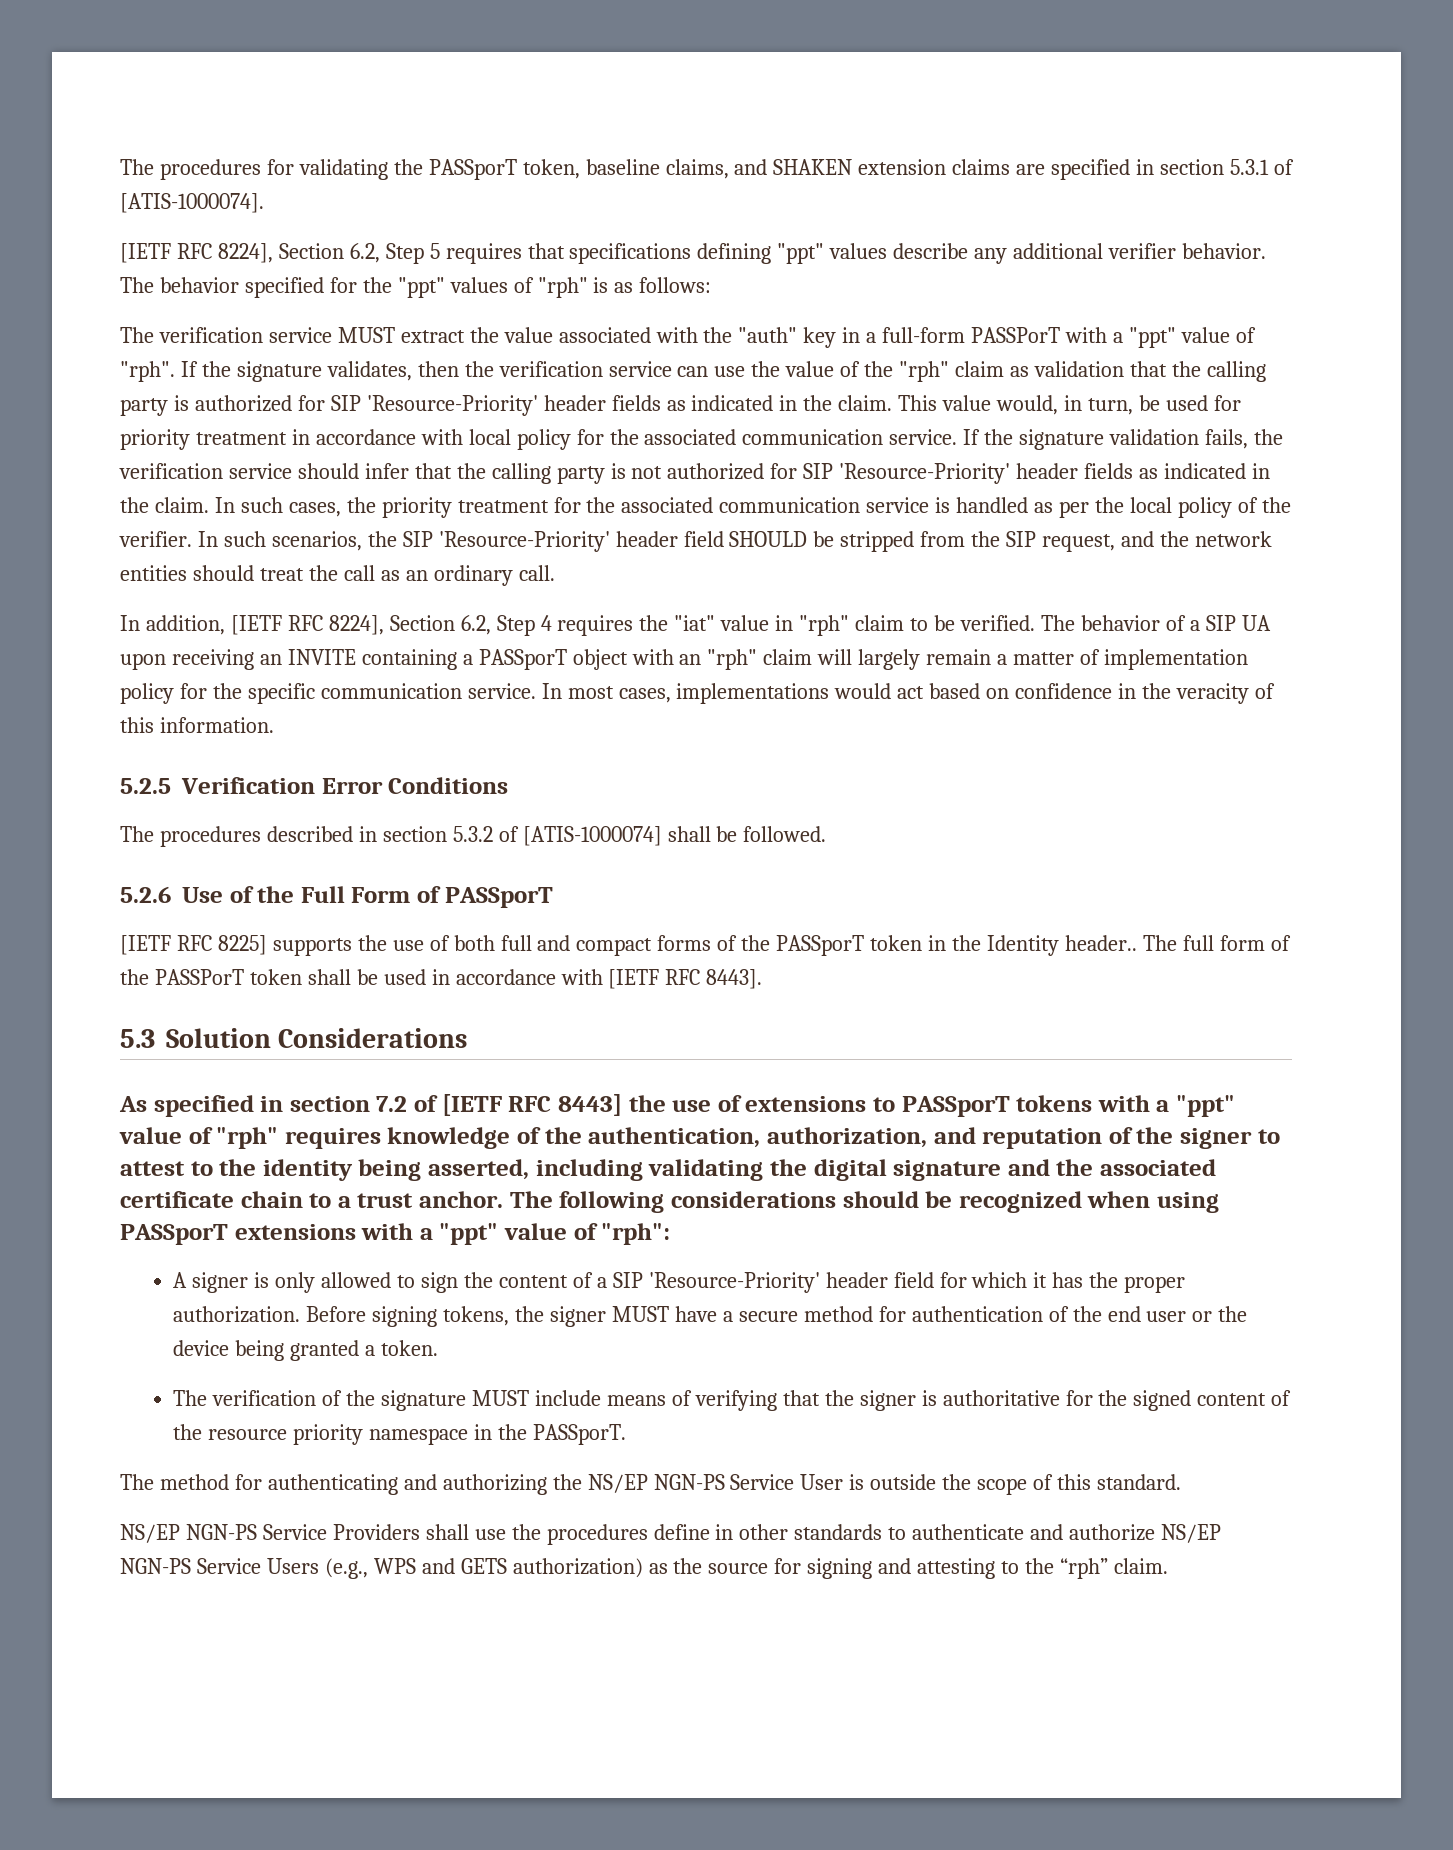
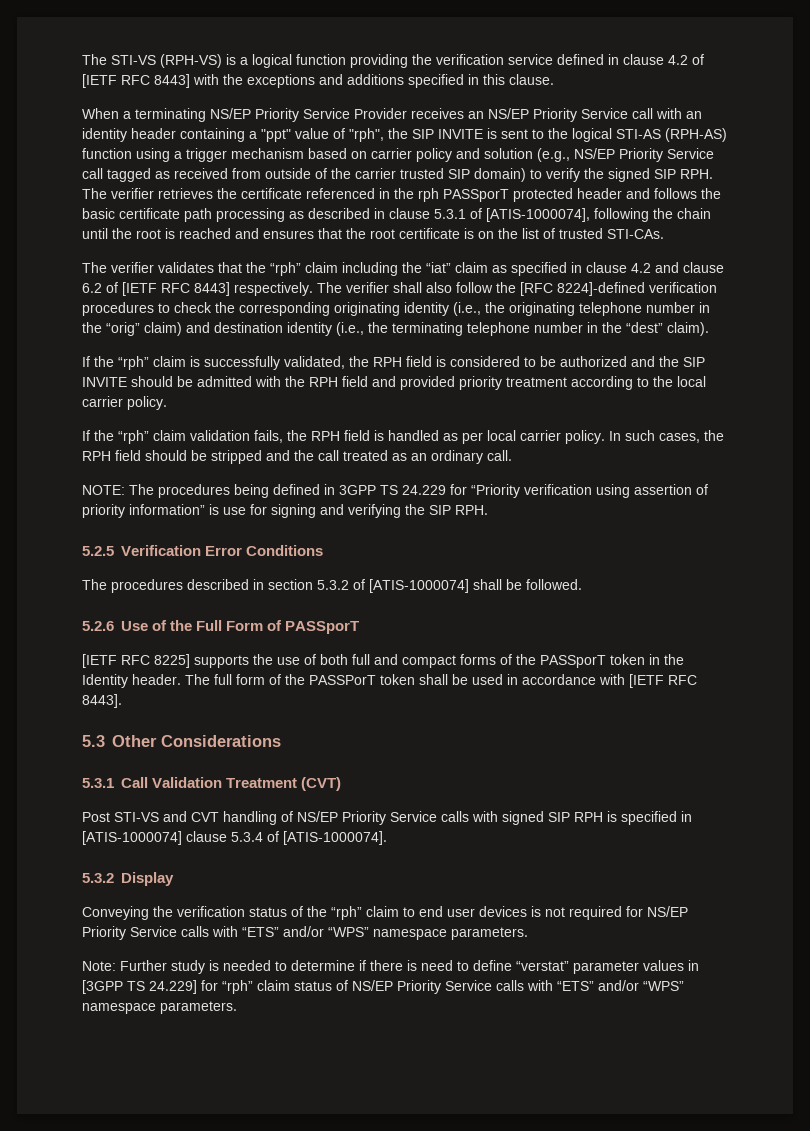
[120,159,1294,180] [120,193,264,213] [120,243,1266,264] [120,277,712,298] [120,327,1256,348] [120,361,1266,382] [120,395,1241,416] [120,429,1283,450] [119,463,1270,484] [120,497,1291,518] [119,531,1272,552] [120,565,555,586] [120,615,1271,636] [120,649,1248,670] [120,683,1275,704] [120,717,274,733] The procedures for validating the PASSporT token, baseline claims, and SHAKEN extension claims are specified in section 5.3.1 of [ATIS-1000074]. // [IETF RFC 8224], Section 6.2, Step 5 requires that specifications defining "ppt" values describe any additional verifier behavior. The behavior specified for the "ppt" values of "rph" is as follows: // The verification service MUST extract the value associated with the "auth" key in a full-form PASSPorT with a "ppt" value of "rph". If the signature validates, then the verification service can use the value of the "rph" claim as validation that the calling party is authorized for SIP 'Resource-Priority' header fields as indicated in the claim. This value would, in turn, be used for priority treatment in accordance with local policy for the associated communication service. If the signature validation fails, the verification service should infer that the calling party is not authorized for SIP 'Resource-Priority' header fields as indicated in the claim. In such cases, the priority treatment for the associated communication service is handled as per the local policy of the verifier. In such scenarios, the SIP 'Resource-Priority' header field SHOULD be stripped from the SIP request, and the network entities should treat the call as an ordinary call. // In addition, [IETF RFC 8224], Section 6.2, Step 4 requires the "iat" value in "rph" claim to be verified. The behavior of a SIP UA upon receiving an INVITE containing a PASSporT object with an "rph" claim will largely remain a matter of implementation policy for the specific communication service. In most cases, implementations would act based on confidence in the veracity of this information. -> [82,54,704,68] [82,74,554,88] [82,108,702,122] [82,128,727,142] [82,148,714,162] [82,168,713,182] [82,188,721,202] [82,208,711,222] [82,228,664,239] [82,262,724,276] [82,282,717,296] [82,302,710,316] [82,322,709,336] [82,356,705,370] [82,376,706,390] [82,396,167,410] [82,430,724,444] [82,450,512,464] [82,484,708,498] [82,504,488,518] The STI-VS (RPH-VS) is a logical function providing the verification service defined in clause 4.2 of [IETF RFC 8443] with the exceptions and additions specified in this clause. // When a terminating NS/EP Priority Service Provider receives an NS/EP Priority Service call with an identity header containing a "ppt" value of "rph", the SIP INVITE is sent to the logical STI-AS (RPH-AS) function using a trigger mechanism based on carrier policy and solution (e.g., NS/EP Priority Service call tagged as received from outside of the carrier trusted SIP domain) to verify the signed SIP RPH. The verifier retrieves the certificate referenced in the rph PASSporT protected header and follows the basic certificate path processing as described in clause 5.3.1 of [ATIS-1000074], following the chain until the root is reached and ensures that the root certificate is on the list of trusted STI-CAs. // The verifier validates that the “rph” claim including the “iat” claim as specified in clause 4.2 and clause 6.2 of [IETF RFC 8443] respectively. The verifier shall also follow the [RFC 8224]-defined verification procedures to check the corresponding originating identity (i.e., the originating telephone number in the “orig” claim) and destination identity (i.e., the terminating telephone number in the “dest” claim). // If the “rph” claim is successfully validated, the RPH field is considered to be authorized and the SIP INVITE should be admitted with the RPH field and provided priority treatment according to the local carrier policy. // If the “rph” claim validation fails, the RPH field is handled as per local carrier policy. In such cases, the RPH field should be stripped and the call treated as an ordinary call. // NOTE: The procedures being defined in 3GPP TS 24.229 for “Priority verification using assertion of priority information” is use for signing and verifying the SIP RPH.
[1064,935,1137,951] header.. -> [132,674,181,685] header.
[166,1028,271,1048] Solution -> [112,735,157,747] Other
[119,1094,1236,1117] [119,1127,1280,1149] [120,1159,1216,1181] [120,1191,1219,1213] [120,1223,671,1245] [173,1272,1186,1293] [173,1306,1248,1327] [173,1340,439,1361] [173,1390,1292,1411] [173,1424,627,1445] [120,1474,1181,1495] [120,1524,1222,1545] [120,1558,1168,1579] As specified in section 7.2 of [IETF RFC 8443] the use of extensions to PASSporT tokens with a "ppt" value of "rph" requires knowledge of the authentication, authorization, and reputation of the signer to attest to the identity being asserted, including validating the digital signature and the associated certificate chain to a trust anchor. The following considerations should be recognized when using PASSporT extensions with a "ppt" value of "rph": // A signer is only allowed to sign the content of a SIP 'Resource-Priority' header field for which it has the proper authorization. Before signing tokens, the signer MUST have a secure method for authentication of the end user or the device being granted a token. // The verification of the signature MUST include means of verifying that the signer is authoritative for the signed content of the resource priority namespace in the PASSporT. // The method for authenticating and authorizing the NS/EP NGN-PS Service User is outside the scope of this standard. // NS/EP NGN-PS Service Providers shall use the procedures define in other standards to authenticate and authorize NS/EP NGN-PS Service Users (e.g., WPS and GETS authorization) as the source for signing and attesting to the “rph” claim. -> [82,777,342,791] [82,811,692,825] [82,831,387,845] [82,872,174,886] [82,906,688,920] [82,926,528,940] [82,960,699,974] [82,980,684,994] [82,1001,237,1014] 5.3.1 Call Validation Treatment (CVT) // Post STI-VS and CVT handling of NS/EP Priority Service calls with signed SIP RPH is specified in [ATIS-1000074] clause 5.3.4 of [ATIS-1000074]. // 5.3.2 Display // Conveying the verification status of the “rph” claim to end user devices is not required for NS/EP Priority Service calls with “ETS” and/or “WPS” namespace parameters. // Note: Further study is needed to determine if there is need to define “verstat” parameter values in [3GPP TS 24.229] for “rph” claim status of NS/EP Priority Service calls with “ETS” and/or “WPS” namespace parameters.

